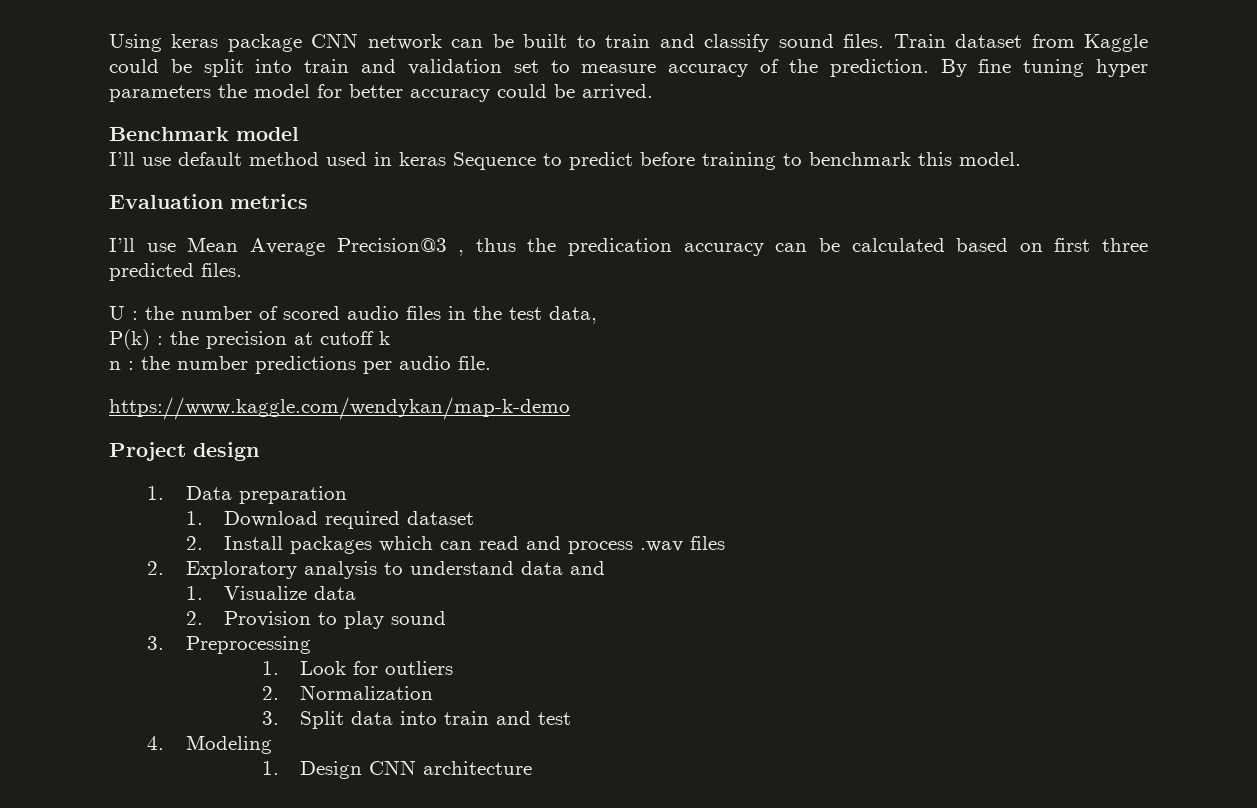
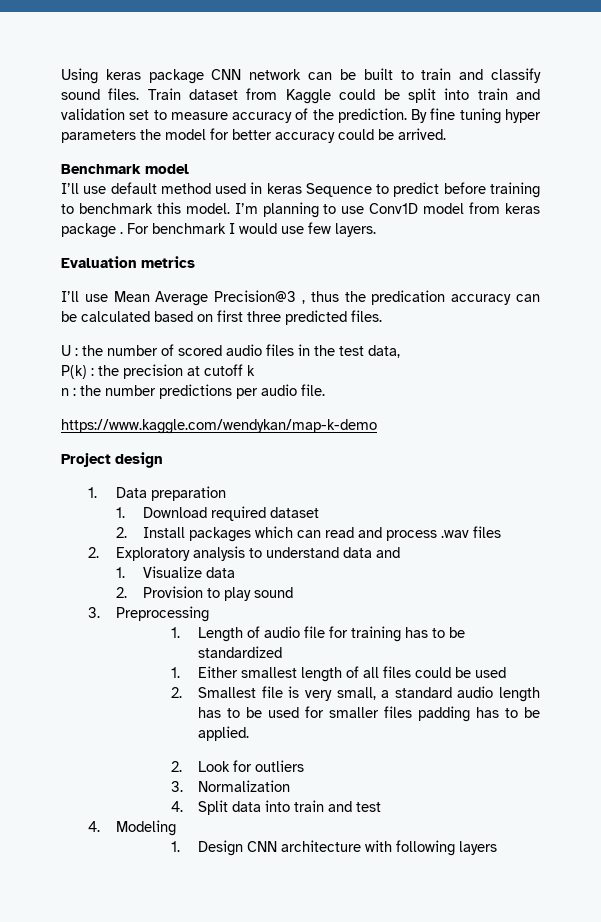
(1021, 159) none -> [234,202,541,218] [61,222,376,238] I’m planning to use Conv1D model from keras package . For benchmark I would use few layers.
(280, 668) none -> [198,626,466,642] [198,646,283,658] [170,666,507,682] [170,686,540,702] [198,706,540,722] [198,726,250,741] [170,761,182,772] Length of audio file for training has to be standardized // 1. Either smallest length of all files could be used // 2. Smallest file is very small, a standard audio length has to be used for smaller files padding has to be applied. // 2.
[262,686,280,700] 2. -> [170,781,183,792] 3.
[262,711,280,725] 3. -> [170,801,183,812] 4.
(533, 768) none -> [365,840,498,856] with following layers

